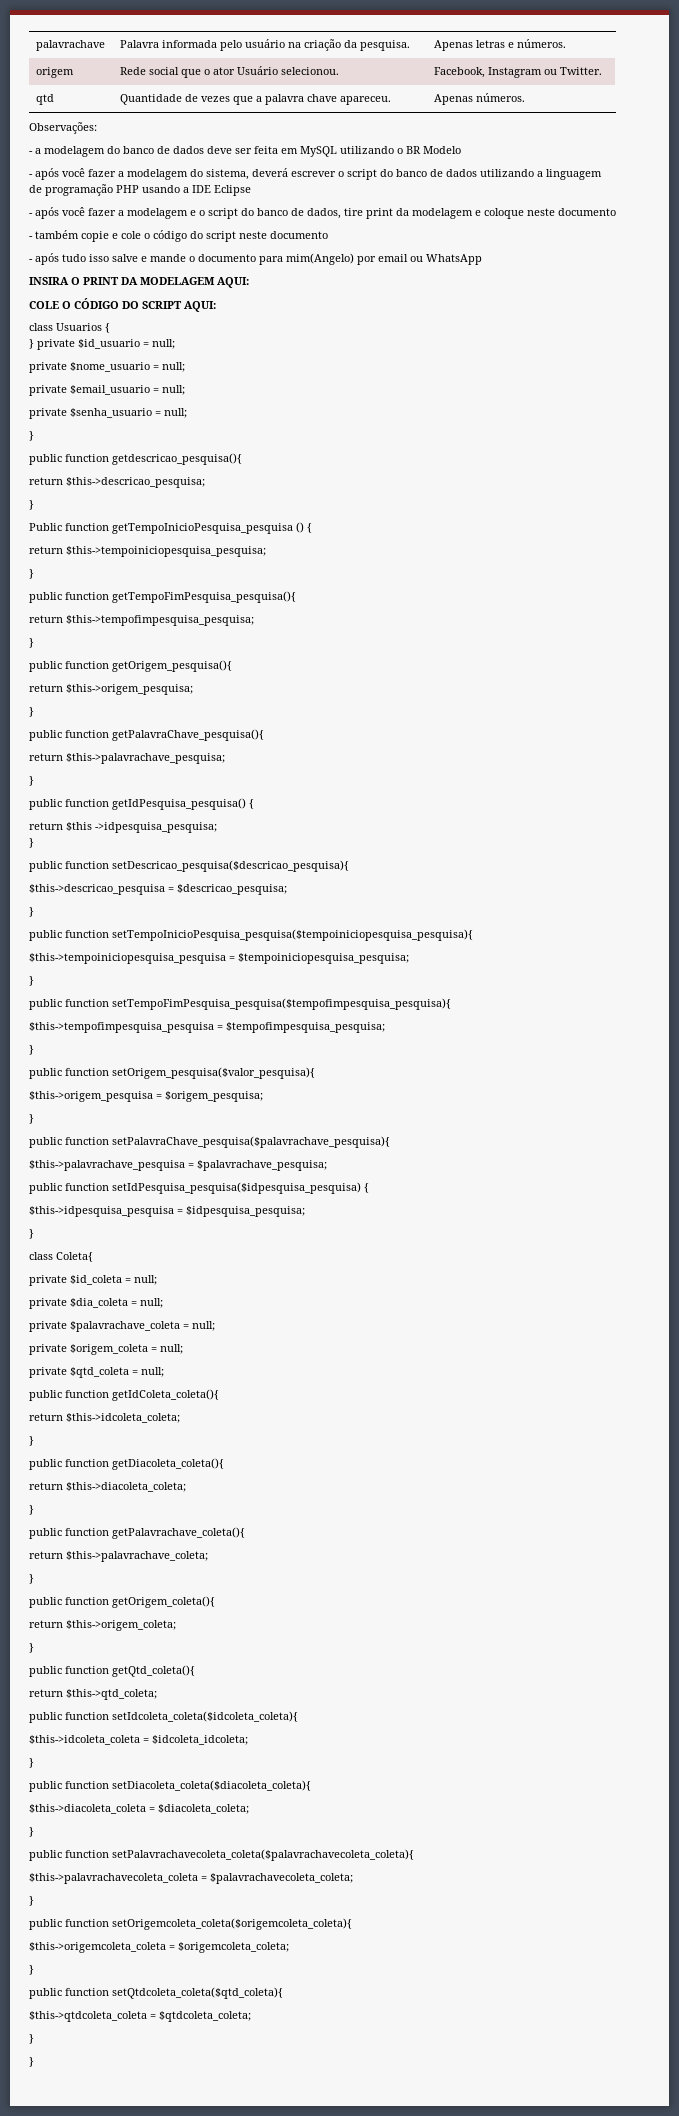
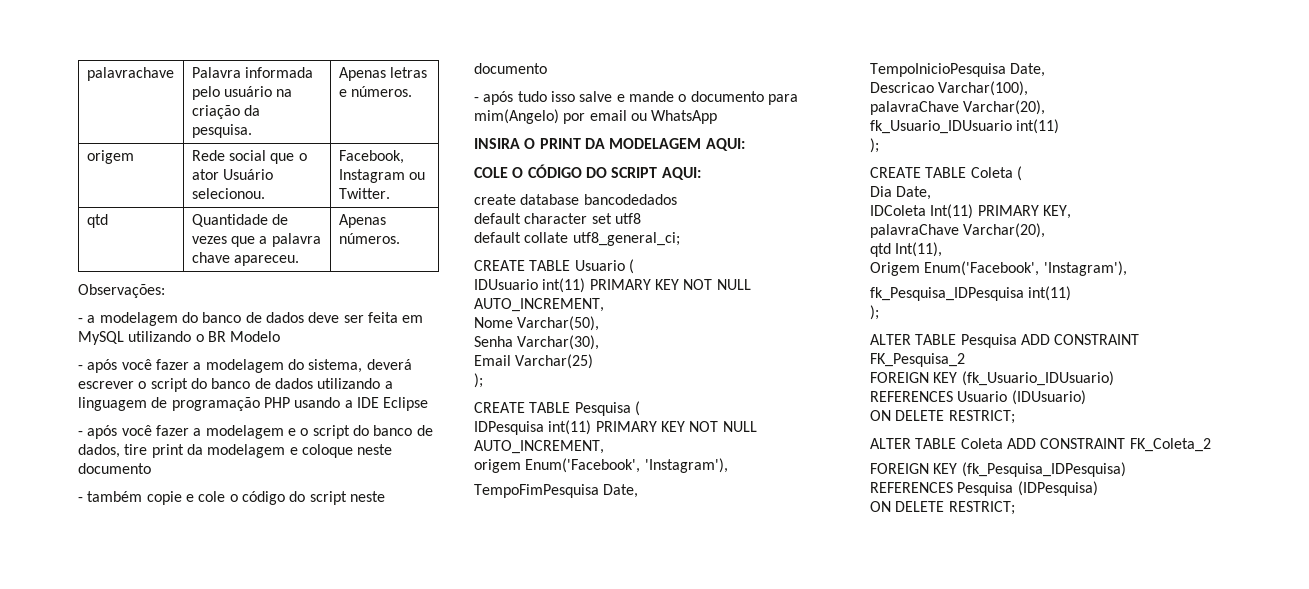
[29,323,110,333] [29,339,175,350] [29,362,185,373] [29,385,185,396] [29,408,187,419] [29,431,34,441] [29,453,242,465] [29,477,205,488] [29,500,34,510] [29,522,312,534] [29,546,266,557] [29,569,34,579] [29,591,296,603] [29,615,254,626] [29,638,34,648] [29,660,232,672] [29,684,193,695] [29,707,34,717] [29,729,264,741] [29,753,225,764] [29,776,34,786] [29,798,254,810] [29,822,217,833] [29,838,34,848] [29,860,349,872] [29,884,287,895] [29,907,34,917] [29,929,473,941] [29,953,409,964] [29,976,34,986] [29,998,451,1010] [29,1022,385,1033] [29,1045,34,1055] [29,1067,315,1079] [29,1091,263,1102] [29,1114,34,1124] [29,1136,390,1148] [29,1160,327,1171] [29,1182,369,1194] [29,1206,305,1217] [29,1229,34,1239] [29,1252,93,1262] [29,1275,157,1286] [29,1298,163,1309] [29,1321,215,1332] [29,1344,183,1355] [29,1367,164,1378] [29,1389,219,1401] [29,1413,180,1423] [29,1436,34,1446] [29,1458,224,1470] [29,1482,186,1492] [29,1505,34,1515] [29,1527,245,1539] [29,1551,208,1562] [29,1574,34,1584] [29,1596,215,1608] [29,1620,176,1631] [29,1643,34,1653] [29,1665,195,1677] [29,1689,157,1700] [29,1711,298,1723] [29,1735,248,1745] [29,1758,34,1768] [29,1780,311,1792] [29,1804,249,1814] [29,1827,34,1837] [29,1849,414,1861] [29,1873,353,1884] [29,1896,34,1906] [29,1918,352,1930] [29,1942,289,1953] [29,1965,34,1975] [29,1987,283,1999] [29,2011,251,2022] [29,2034,34,2044] [29,2057,34,2067] class Usuarios { // } private $id_usuario = null; // private $nome_usuario = null; // private $email_usuario = null; // private $senha_usuario = null; // } // public function getdescricao_pesquisa(){ // return $this->descricao_pesquisa; // } // Public function getTempoInicioPesquisa_pesquisa () { // return $this->tempoiniciopesquisa_pesquisa; // } // public function getTempoFimPesquisa_pesquisa(){ // return $this->tempofimpesquisa_pesquisa; // } // public function getOrigem_pesquisa(){ // return $this->origem_pesquisa; // } // public function getPalavraChave_pesquisa(){ // return $this->palavrachave_pesquisa; // } // public function getIdPesquisa_pesquisa() { // return $this ->idpesquisa_pesquisa; // } // public function setDescricao_pesquisa($descricao_pesquisa){ // $this->descricao_pesquisa = $descricao_pesquisa; // } // public function setTempoInicioPesquisa_pesquisa($tempoiniciopesquisa_pesquisa){ // $this->tempoiniciopesquisa_pesquisa = $tempoiniciopesquisa_pesquisa; // } // public function setTempoFimPesquisa_pesquisa($tempofimpesquisa_pesquisa){ // $this->tempofimpesquisa_pesquisa = $tempofimpesquisa_pesquisa; // } // public function setOrigem_pesquisa($valor_pesquisa){ // $this->origem_pesquisa = $origem_pesquisa; // } // public function setPalavraChave_pesquisa($palavrachave_pesquisa){ // $this->palavrachave_pesquisa = $palavrachave_pesquisa; // public function setIdPesquisa_pesquisa($idpesquisa_pesquisa) { // $this->idpesquisa_pesquisa = $idpesquisa_pesquisa; // } // class Coleta{ // private $id_coleta = null; // private $dia_coleta = null; // private $palavrachave_coleta = null; // private $origem_coleta = null; // private $qtd_coleta = null; // public function getIdColeta_coleta(){ // return $this->idcoleta_coleta; // } // public function getDiacoleta_coleta(){ // return $this->diacoleta_coleta; // } // public function getPalavrachave_coleta(){ // return $this->palavrachave_coleta; // } // public function getOrigem_coleta(){ // return $this->origem_coleta; // } // public function getQtd_coleta(){ // return $this->qtd_coleta; // public function setIdcoleta_coleta($idcoleta_coleta){ // $this->idcoleta_coleta = $idcoleta_idcoleta; // } // public function setDiacoleta_coleta($diacoleta_coleta){ // $this->diacoleta_coleta = $diacoleta_coleta; // } // public function setPalavrachavecoleta_coleta($palavrachavecoleta_coleta){ // $this->palavrachavecoleta_coleta = $palavrachavecoleta_coleta; // } // public function setOrigemcoleta_coleta($origemcoleta_coleta){ // $this->origemcoleta_coleta = $origemcoleta_coleta; // } // public function setQtdcoleta_coleta($qtd_coleta){ // $this->qtdcoleta_coleta = $qtdcoleta_coleta; // } // } -> [474,194,677,205] [474,213,641,224] [474,232,680,246] [474,259,634,274] [474,278,751,293] [474,298,604,312] [474,316,600,331] [474,335,600,350] [474,354,594,369] [474,373,483,388] [474,401,640,416] [474,420,757,435] [474,440,604,454] [474,458,728,473] [474,484,639,498] [870,63,1046,77] [870,81,1029,96] [870,100,1046,115] [870,119,1060,134] [870,138,879,153] [870,166,1022,181] [870,186,932,200] [870,204,1071,219] [870,223,1046,238] [870,242,943,257] [870,261,1127,276] [870,286,1072,301] [870,305,879,320] [870,334,1140,348] [870,353,965,367] [870,371,1114,386] [870,390,1086,405] [870,410,1015,424] [870,438,1211,452] [870,462,1126,477] [870,481,1098,496] [870,501,1015,515] create database bancodedados // default character set utf8 // default collate utf8_general_ci; // CREATE TABLE Usuario ( // IDUsuario int(11) PRIMARY KEY NOT NULL AUTO_INCREMENT, // Nome Varchar(50), // Senha Varchar(30), // Email Varchar(25) // ); // CREATE TABLE Pesquisa ( // IDPesquisa int(11) PRIMARY KEY NOT NULL AUTO_INCREMENT, // origem Enum('Facebook', 'Instagram'), // TempoFimPesquisa Date, // TempoInicioPesquisa Date, // Descricao Varchar(100), // palavraChave Varchar(20), // fk_Usuario_IDUsuario int(11) // ); // CREATE TABLE Coleta ( // Dia Date, // IDColeta Int(11) PRIMARY KEY, // palavraChave Varchar(20), // qtd Int(11), // Origem Enum('Facebook', 'Instagram'), // fk_Pesquisa_IDPesquisa int(11) // ); // ALTER TABLE Pesquisa ADD CONSTRAINT FK_Pesquisa_2 // FOREIGN KEY (fk_Usuario_IDUsuario) // REFERENCES Usuario (IDUsuario) // ON DELETE RESTRICT; // ALTER TABLE Coleta ADD CONSTRAINT FK_Coleta_2 // FOREIGN KEY (fk_Pesquisa_IDPesquisa) // REFERENCES Pesquisa (IDPesquisa) // ON DELETE RESTRICT;

